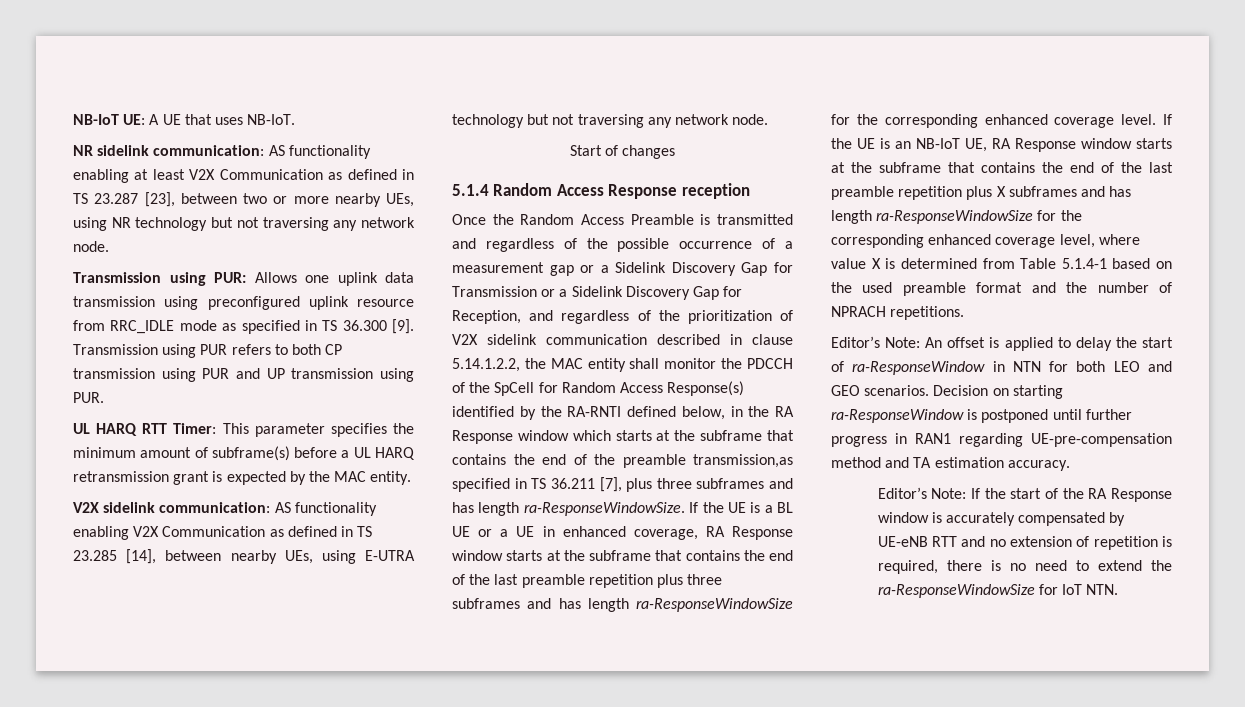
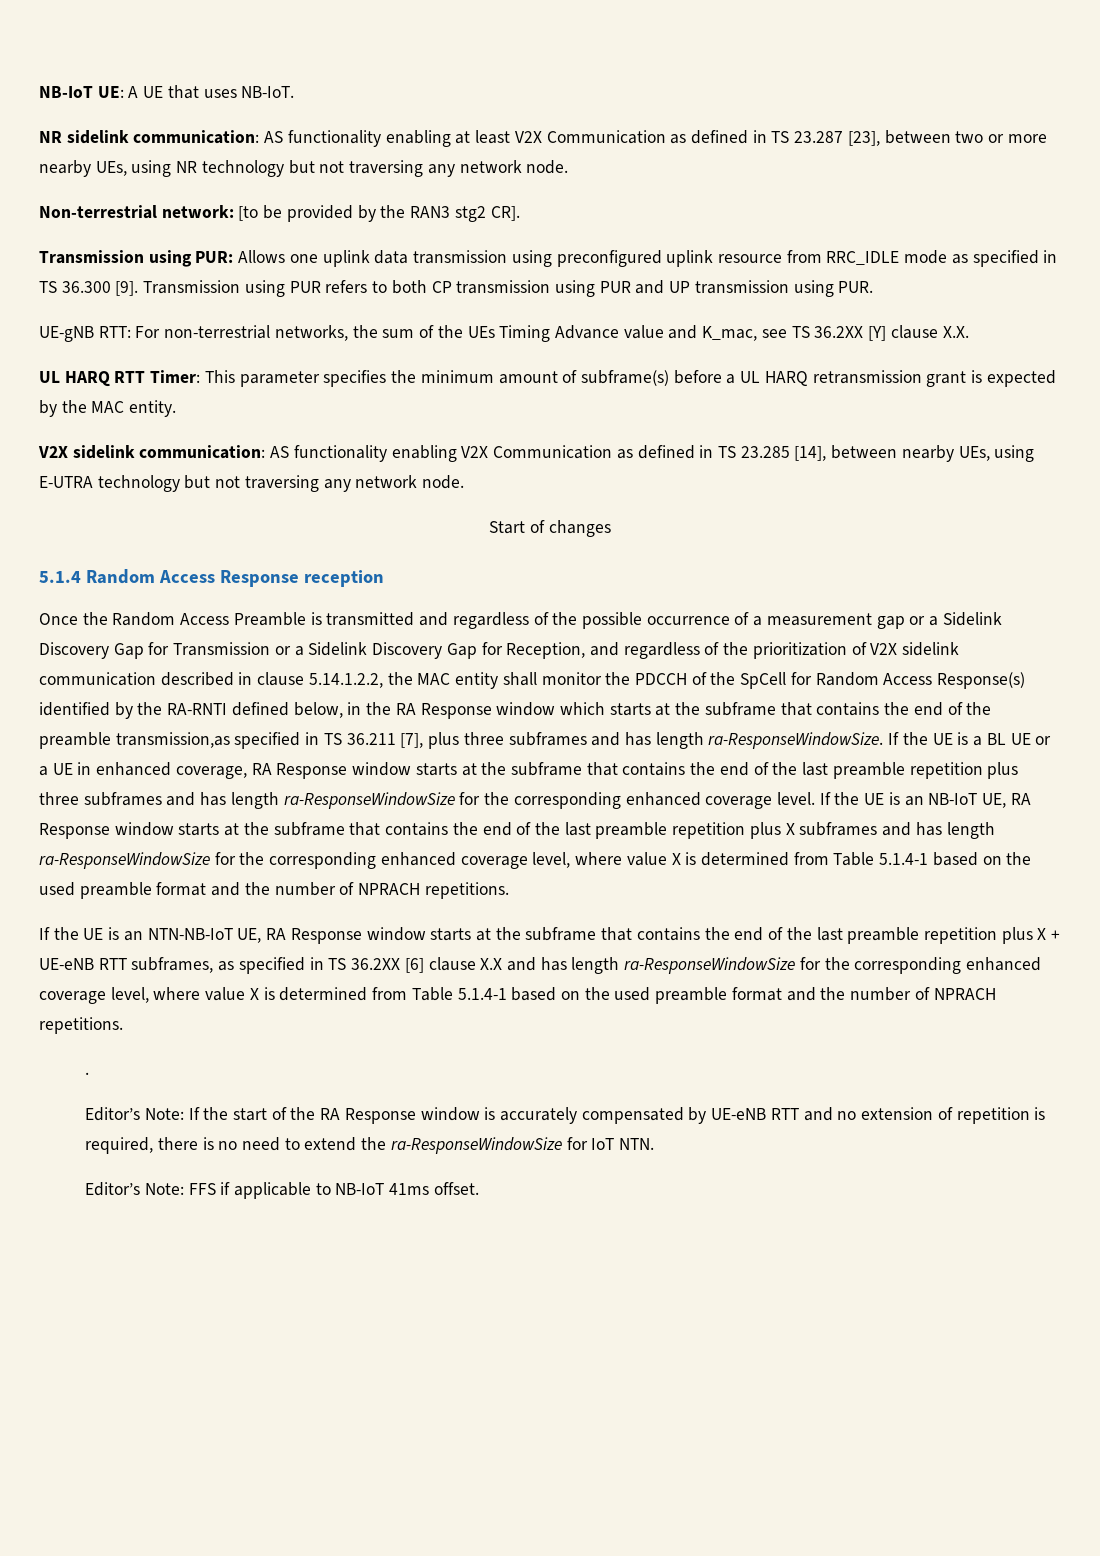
(109, 246) none -> [39,205,520,222] // Non-terrestrial network: [to be provided by the RAN3 stg2 CR].
(104, 397) none -> [39,325,969,342] // UE-gNB RTT: For non-terrestrial networks, the sum of the UEs Timing Advance value and K_mac, see TS 36.2XX [Y] clause X.X.
[831,336,1173,351] [831,361,1172,375] [831,385,1063,399] [831,409,1132,423] [831,433,1172,447] [831,457,1070,471] Editor’s Note: An offset is applied to delay the start of ra-ResponseWindow in NTN for both LEO and GEO scenarios. Decision on starting ra-ResponseWindow is postponed until further progress in RAN1 regarding UE-pre-compensation method and TA estimation accuracy. -> [39,927,1061,944] [39,957,1042,974] [39,987,996,1004] [39,1017,123,1034] [85,1072,90,1075] If the UE is an NTN-NB-IoT UE, RA Response window starts at the subframe that contains the end of the last preamble repetition plus X + UE-eNB RTT subframes, as specified in TS 36.2XX [6] clause X.X and has length ra-ResponseWindowSize for the corresponding enhanced coverage level, where value X is determined from Table 5.1.4-1 based on the used preamble format and the number of NPRACH repetitions. // .
(1119, 589) none -> [85,1182,479,1199] // Editor’s Note: FFS if applicable to NB-IoT 41ms offset.

